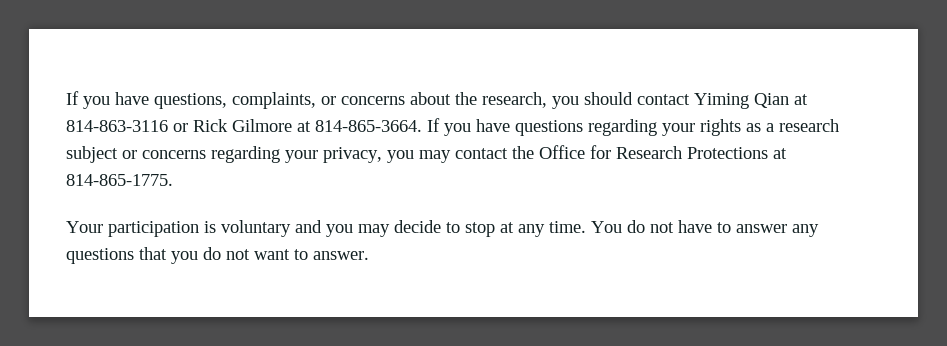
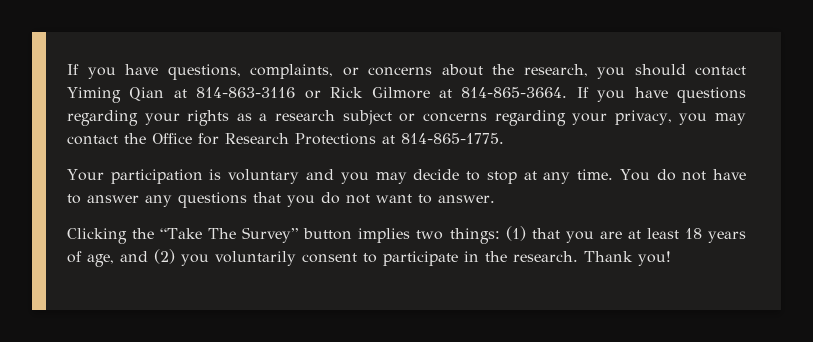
(369, 255) none -> [67,226,746,244] [67,249,671,267] // Clicking the “Take The Survey” button implies two things: (1) that you are at least 18 years of age, and (2) you voluntarily consent to participate in the research. Thank you!

